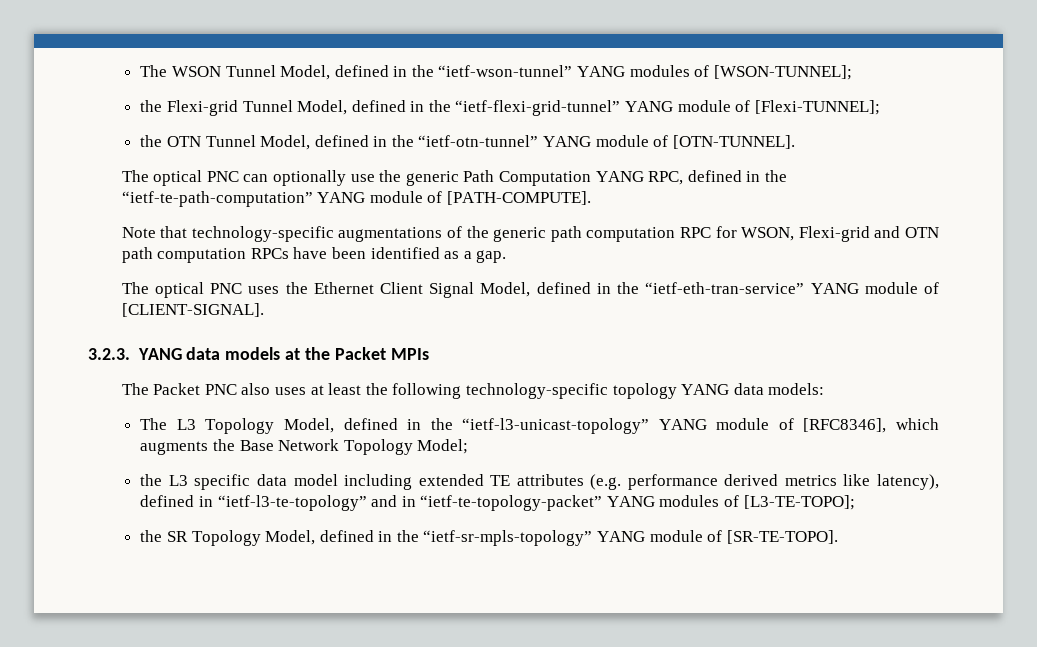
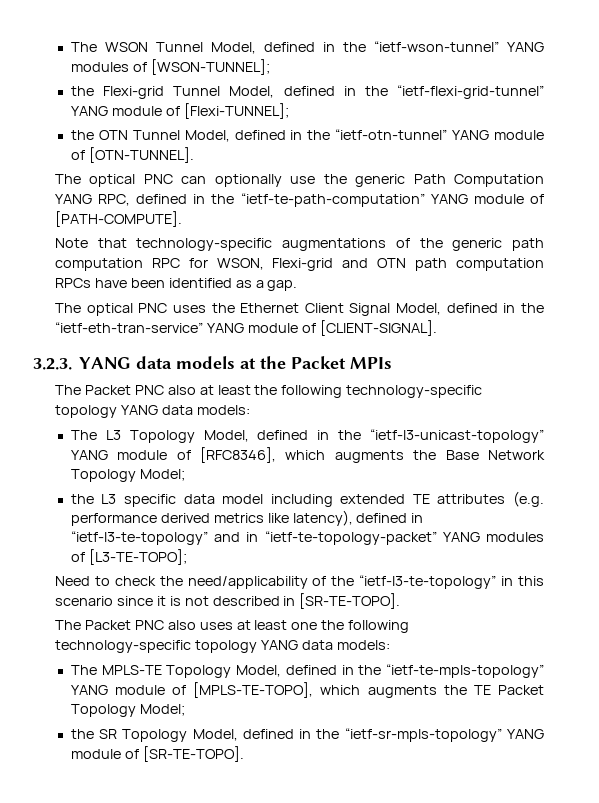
[275,387,307,395] uses -> (196, 390) none
(855, 502) none -> [54,575,544,589] [54,593,401,609] [54,620,410,633] [54,640,390,653] [70,664,545,678] [70,682,544,698] [70,704,185,717] // Need to check the need/applicability of the “ietf-l3-te-topology” in this scenario since it is not described in [SR-TE-TOPO]. // The Packet PNC also uses at least one the following technology-specific topology YANG data models: // The MPLS-TE Topology Model, defined in the “ietf-te-mpls-topology” YANG module of [MPLS-TE-TOPO], which augments the TE Packet Topology Model;

